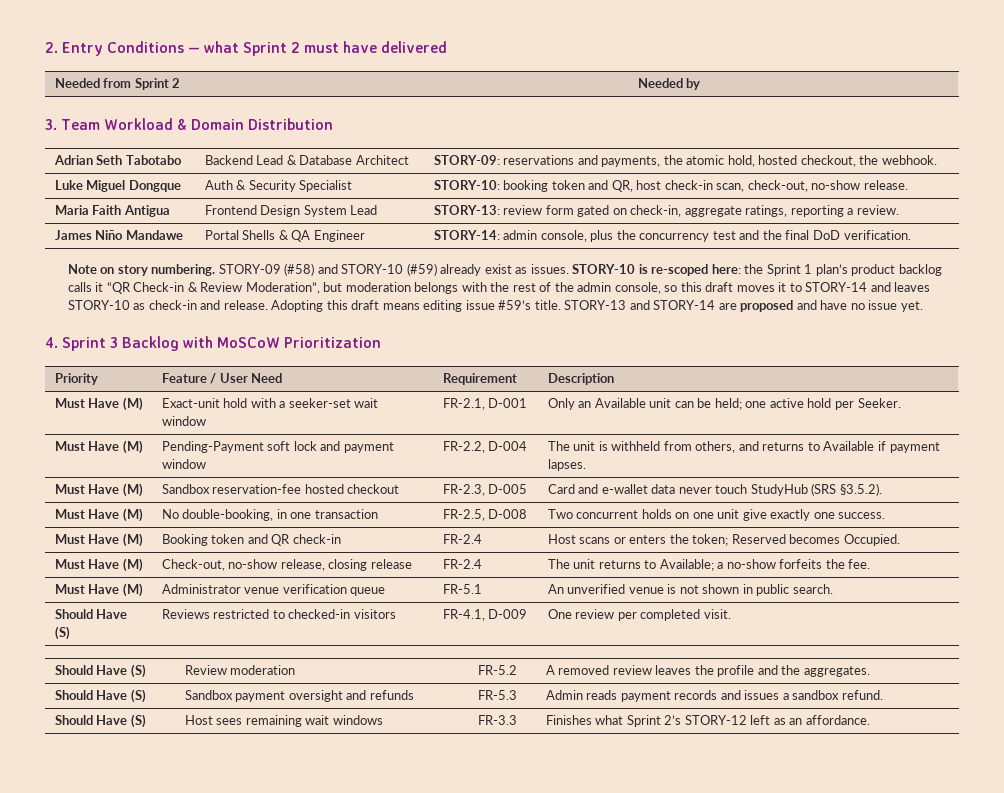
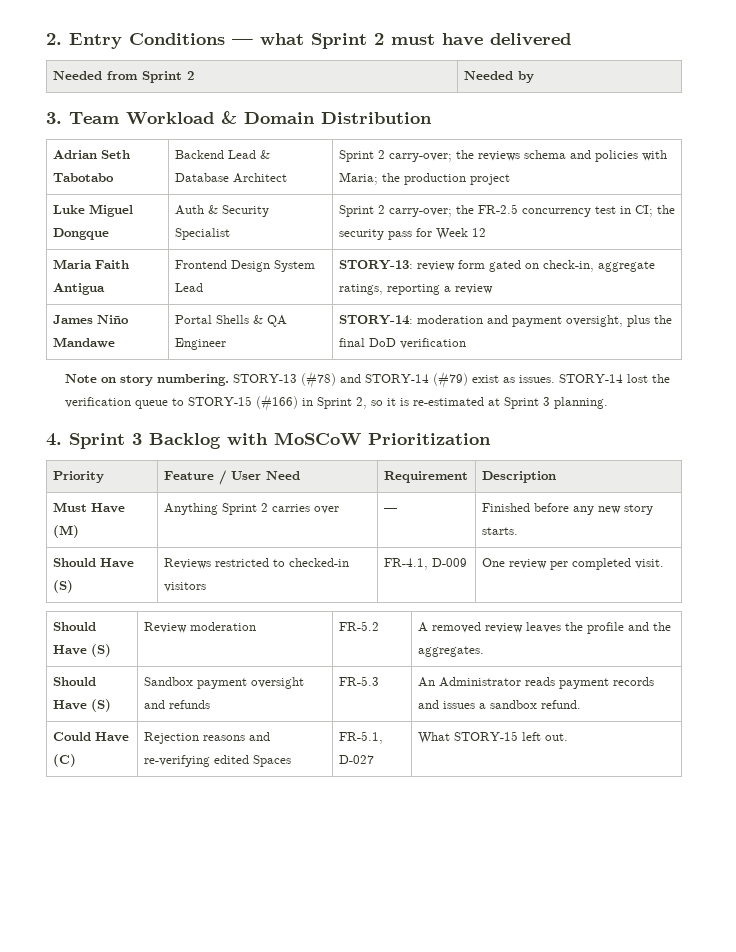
[433,155,937,167] STORY-09: reservations and payments, the atomic hold, hosted checkout, the webhook. -> [338,150,667,162] [338,172,510,185] Sprint 2 carry-over; the reviews schema and policies with Maria; the production project
[433,180,908,192] STORY-10: booking token and QR, host check-in scan, check-out, no-show release. -> [338,204,675,217] [338,228,486,240] Sprint 2 carry-over; the FR-2.5 concurrency test in CI; the security pass for Week 12
[856,205,899,215] review. -> [454,284,493,294] review
[503,230,760,242] admin console, plus the concurrency test and -> [416,315,650,327] moderation and payment oversight, plus
[843,230,911,240] verification. -> [399,338,466,349] verification
[218,263,942,276] [67,282,931,294] [67,300,923,312] STORY-09 (#58) and STORY-10 (#59) already exist as issues. STORY-10 is re-scoped here: the Sprint 1 plan’s product backlog calls it “QR Check-in & Review Moderation”, but moderation belongs with the rest of the admin console, so this draft moves it to STORY-14 and leaves STORY-10 as check-in and release. Adopting this draft means editing issue #59’s title. STORY-13 and STORY-14 are proposed and have no issue yet. -> [233,371,671,388] [65,394,609,411] STORY-13 (#78) and STORY-14 (#79) exist as issues. STORY-14 lost the verification queue to STORY-15 (#166) in Sprint 2, so it is re-estimated at Sprint 3 planning.
[161,398,379,408] [161,416,206,426] [442,398,528,410] [547,398,901,410] [54,440,143,454] [161,441,394,453] [161,459,206,469] [442,441,528,453] [547,441,940,453] [547,459,586,471] [54,483,143,497] [161,484,400,494] [442,484,528,496] [547,483,882,496] [54,508,143,522] [161,509,378,521] [442,509,528,521] [547,509,886,521] [54,533,143,547] [161,534,341,546] [442,534,482,544] [547,534,900,546] [54,558,143,572] [161,559,412,571] [442,559,482,569] [547,559,871,571] [54,583,143,597] [161,584,386,596] [442,584,482,594] [547,584,833,596] Exact-unit hold with a seeker-set wait window | FR-2.1, D-001 | Only an Available unit can be held; one active hold per Seeker. // Must Have (M) | Pending-Payment soft lock and payment window | FR-2.2, D-004 | The unit is withheld from others, and returns to Available if payment lapses. // Must Have (M) | Sandbox reservation-fee hosted checkout | FR-2.3, D-005 | Card and e-wallet data never touch StudyHub (SRS §3.5.2). // Must Have (M) | No double-booking, in one transaction | FR-2.5, D-008 | Two concurrent holds on one unit give exactly one success. // Must Have (M) | Booking token and QR check-in | FR-2.4 | Host scans or enters the token; Reserved becomes Occupied. // Must Have (M) | Check-out, no-show release, closing release | FR-2.4 | The unit returns to Available; a no-show forfeits the fee. // Must Have (M) | Administrator venue verification queue | FR-5.1 | An unverified venue is not shown in public search. -> [163,503,339,515] [383,508,397,512] [481,503,653,515] [481,527,518,535] Anything Sprint 2 carries over | — | Finished before any new story starts.
[545,690,583,700] Admin -> [417,677,521,687] An Administrator
[54,714,146,728] [184,715,383,727] [477,715,517,725] [545,715,870,727] Should Have (S) | Host sees remaining wait windows | FR-3.3 | Finishes what Sprint 2’s STORY-12 left as an affordance. -> [52,732,129,742] [52,754,76,767] [143,732,270,744] [143,755,291,767] [338,731,383,744] [338,755,374,764] [417,731,568,744] Could Have (C) | Rejection reasons and re-verifying edited Spaces | FR-5.1, D-027 | What STORY-15 left out.

